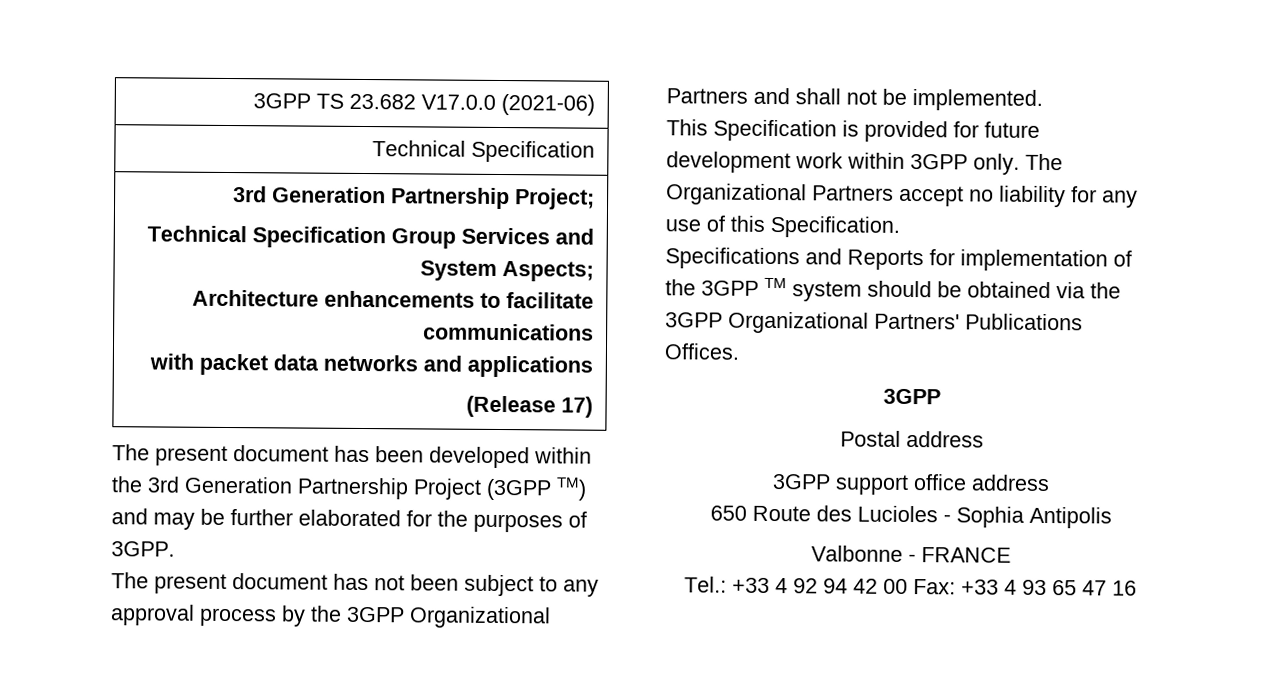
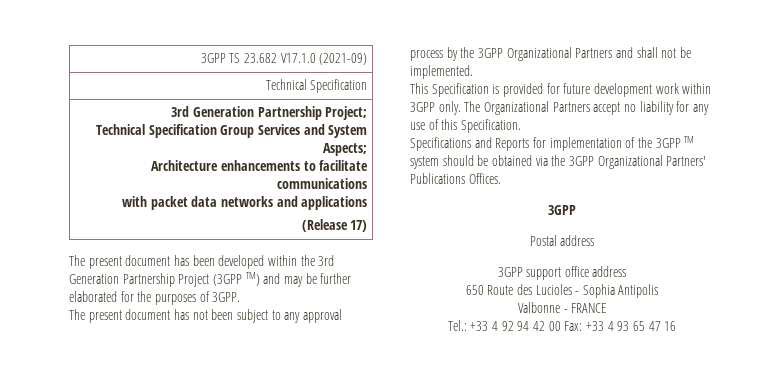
[421,94,596,116] V17.0.0 (2021-06) -> [280,53,368,65] V17.1.0 (2021-09)

